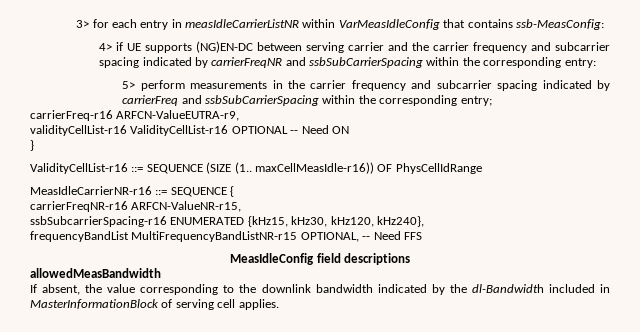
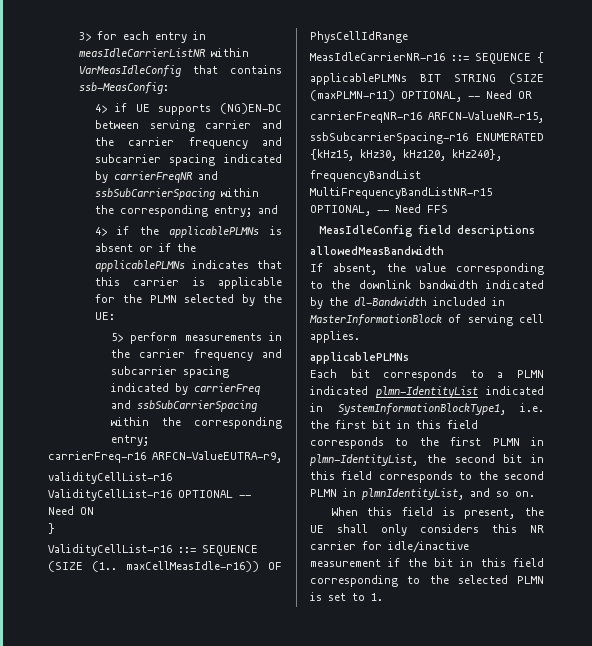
[564,58,596,68] entry: -> [213,205,278,217] [94,226,282,238] [94,243,196,252] [94,260,282,272] [94,277,282,289] [94,294,282,306] [94,312,115,320] entry; and // 4> if the applicablePLMNs is absent or if the applicablePLMNs indicates that this carrier is applicable for the PLMN selected by the UE:
(235, 191) none -> [310,73,544,85] [310,90,532,102] // applicablePLMNs BIT STRING (SIZE (maxPLMN-r11) OPTIONAL, -- Need OR
(279, 304) none -> [310,352,409,364] [310,369,544,381] [310,386,544,398] [310,403,544,415] [310,420,478,429] [310,437,544,449] [310,454,544,466] [310,471,544,483] [310,488,535,500] [331,507,544,519] [310,524,544,536] [310,541,469,553] [310,558,544,567] [310,575,544,587] [310,592,383,601] // applicablePLMNs // Each bit corresponds to a PLMN indicated plmn-IdentityList indicated in SystemInformationBlockType1, i.e. the first bit in this field corresponds to the first PLMN in plmn-IdentityList, the second bit in this field corresponds to the second PLMN in plmnIdentityList, and so on. // When this field is present, the UE shall only considers this NR carrier for idle/inactive measurement if the bit in this field corresponding to the selected PLMN is set to 1.

